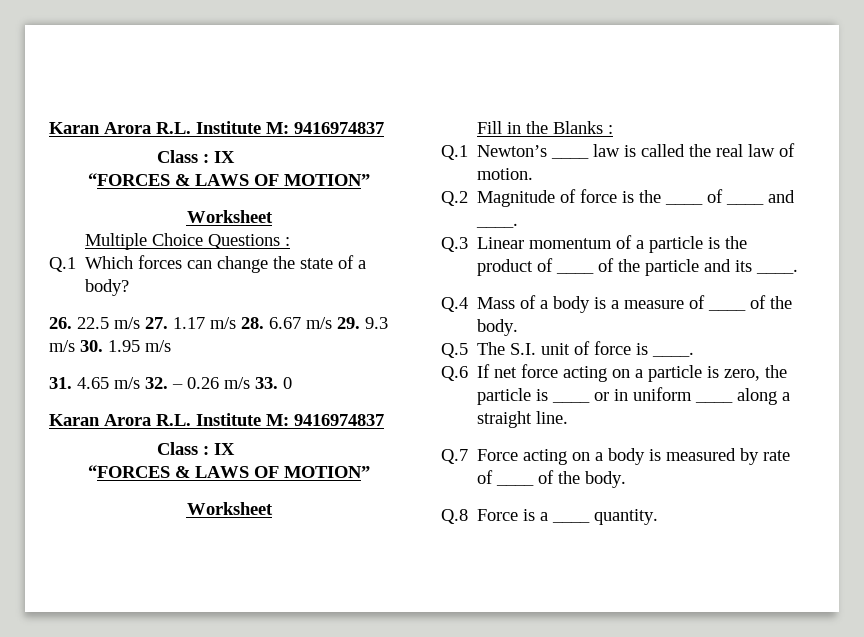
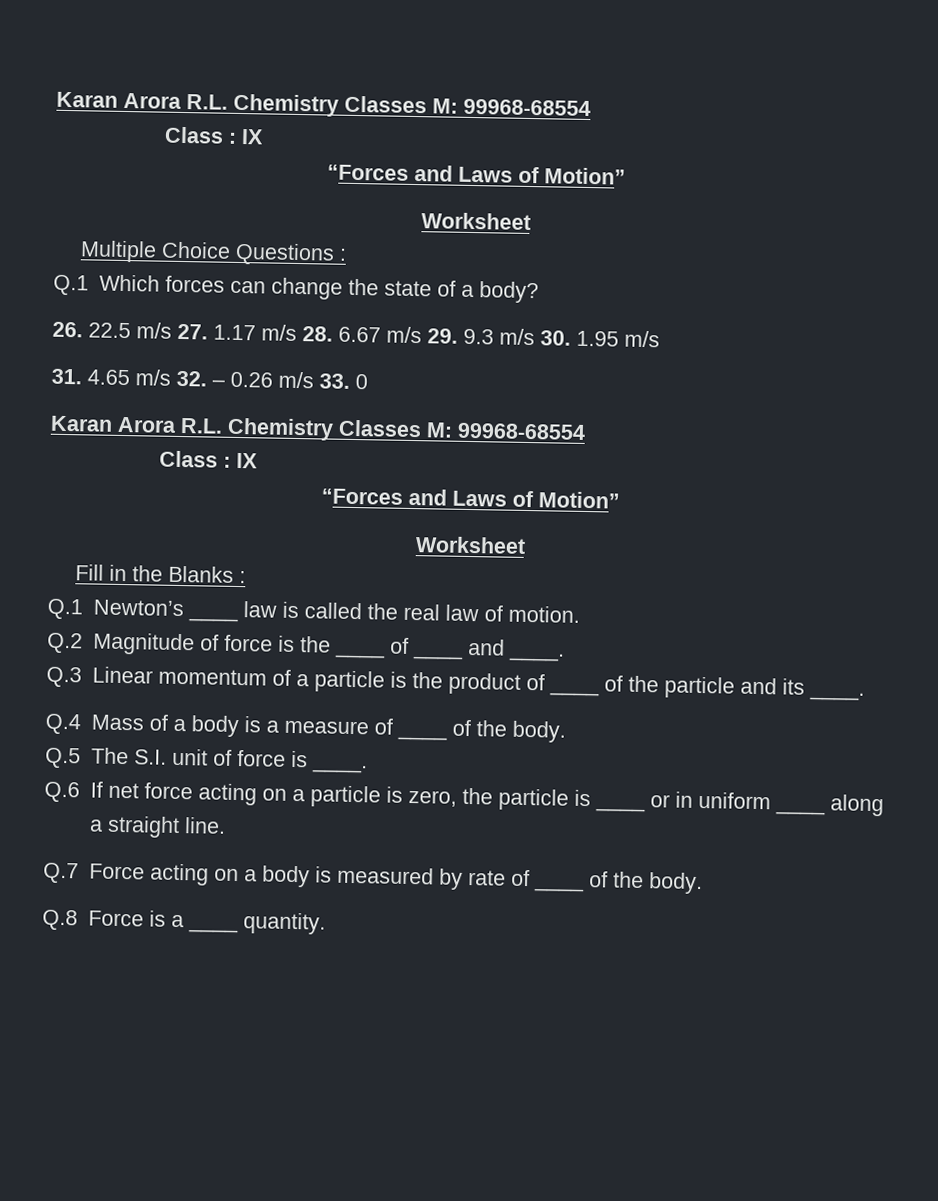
[49,121,384,134] [157,150,235,163] [88,173,370,186] Karan Arora R.L. Institute M: 9416974837 // Class : IX // “FORCES & LAWS OF MOTION” -> [56,91,591,117] [163,126,264,145] [327,164,626,185] Karan Arora R.L. Chemistry Classes M: 99968-68554 // Class : IX // “Forces and Laws of Motion”
[196,413,384,426] [157,442,235,455] [88,465,370,478] Institute M: 9416974837 // Class : IX // “FORCES & LAWS OF MOTION” -> [227,417,586,441] [158,450,258,469] [321,488,620,509] Chemistry Classes M: 99968-68554 // Class : IX // “Forces and Laws of Motion”

